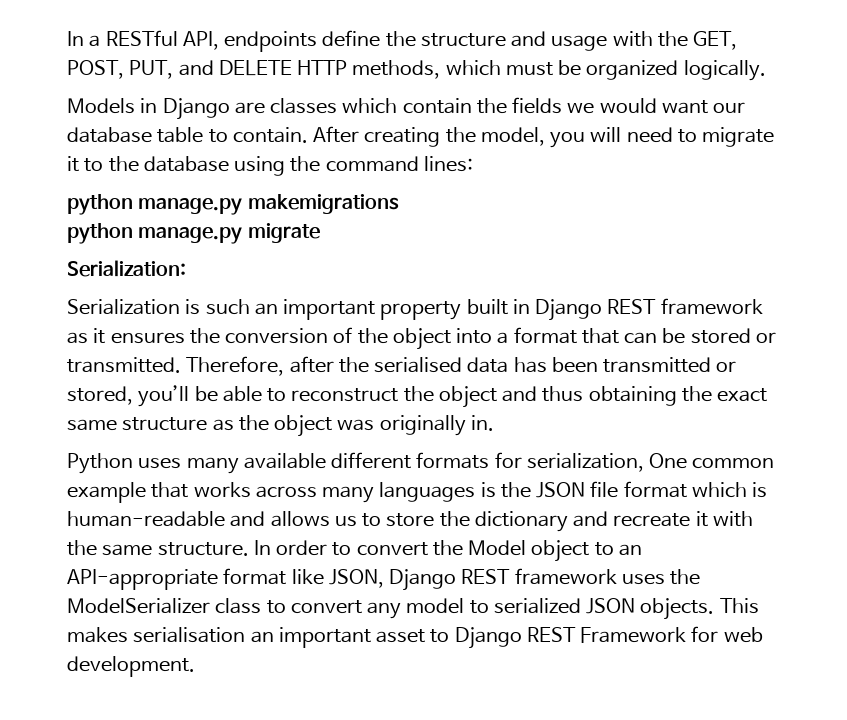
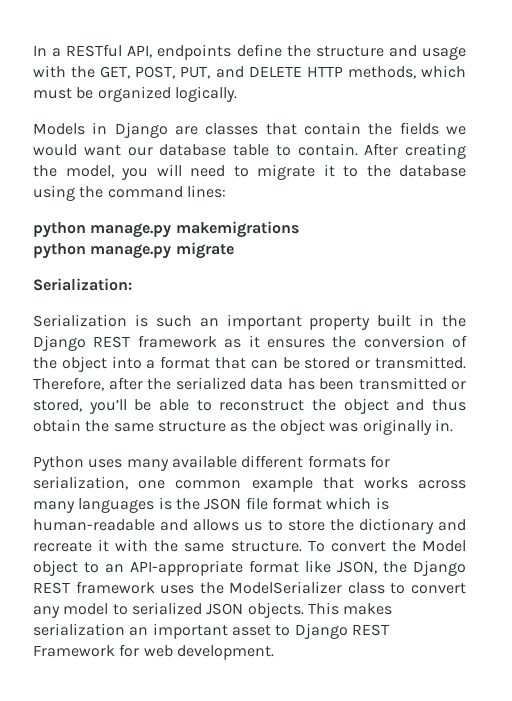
[342,98,398,114] which -> [265,123,297,135] that
(530, 306) none -> [442,315,466,327] the
[374,357,463,373] serialised -> [175,377,246,390] serialized
[588,386,768,406] obtaining the exact -> [33,419,110,432] obtain the
[649,453,688,469] One -> [138,480,166,489] one
[253,540,352,556] In order to -> [307,540,325,552] To
(384, 578) none -> [383,561,407,573] the
[133,627,246,643] serialisation -> [33,623,125,636] serialization

